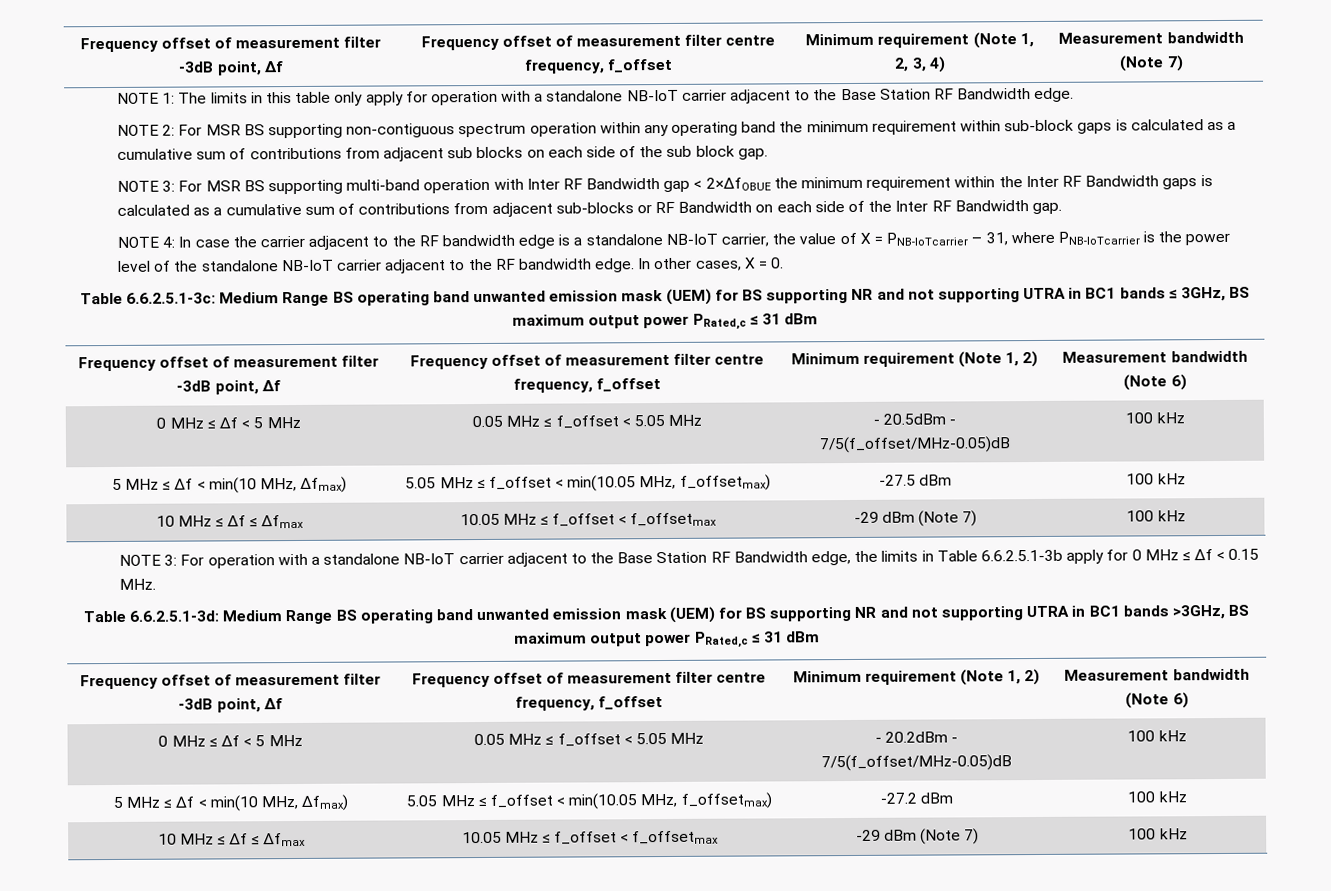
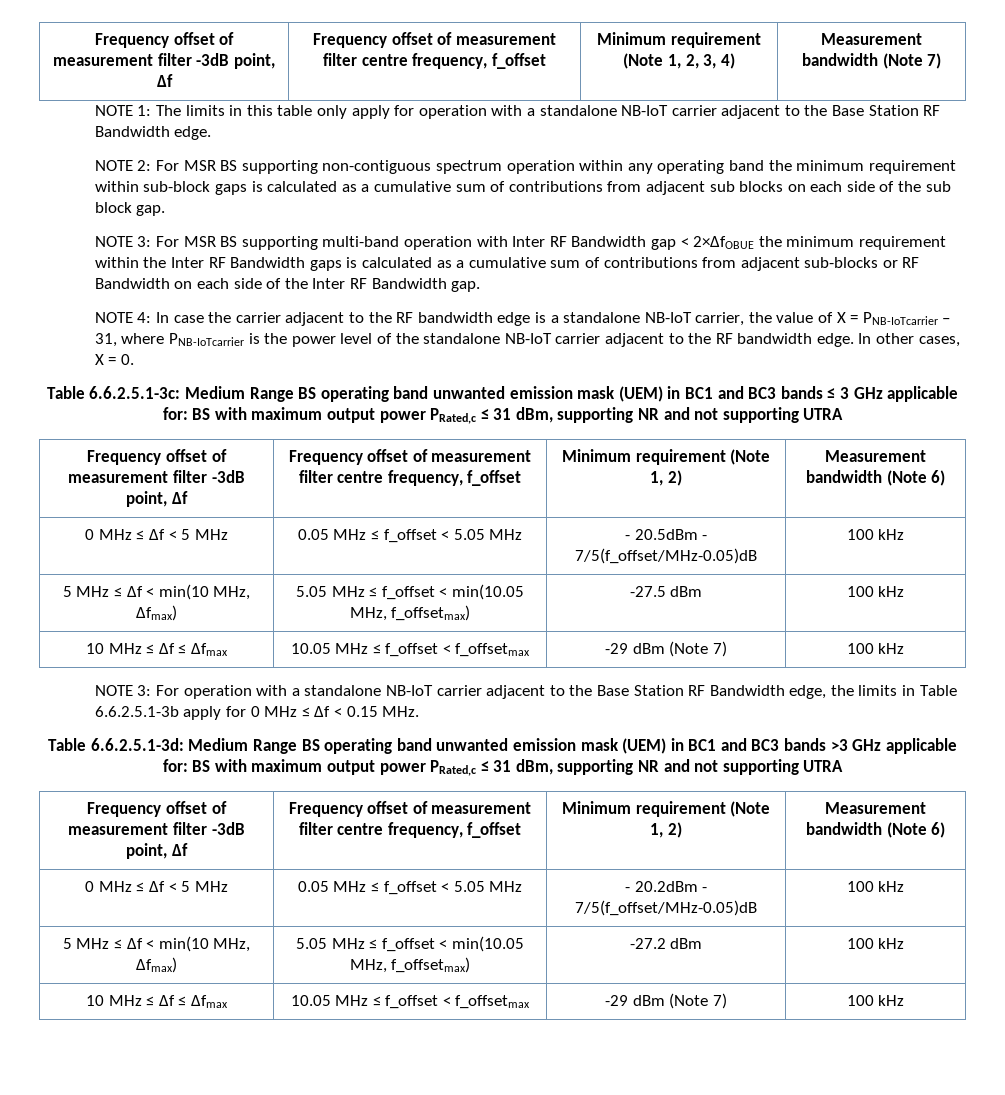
[714,286,1251,304] [511,313,819,330] for BS supporting NR and not supporting UTRA in BC1 bands ≤ 3GHz, BS maximum output power PRated,c ≤ 31 dBm -> [667,386,959,402] [162,407,844,424] in BC1 and BC3 bands ≤ 3 GHz applicable for: BS with maximum output power PRated,c ≤ 31 dBm, supporting NR and not supporting UTRA
[717,604,1250,622] [513,631,821,648] for BS supporting NR and not supporting UTRA in BC1 bands >3GHz, BS maximum output power PRated,c ≤ 31 dBm -> [670,738,957,754] [162,759,844,776] in BC1 and BC3 bands >3 GHz applicable for: BS with maximum output power PRated,c ≤ 31 dBm, supporting NR and not supporting UTRA

